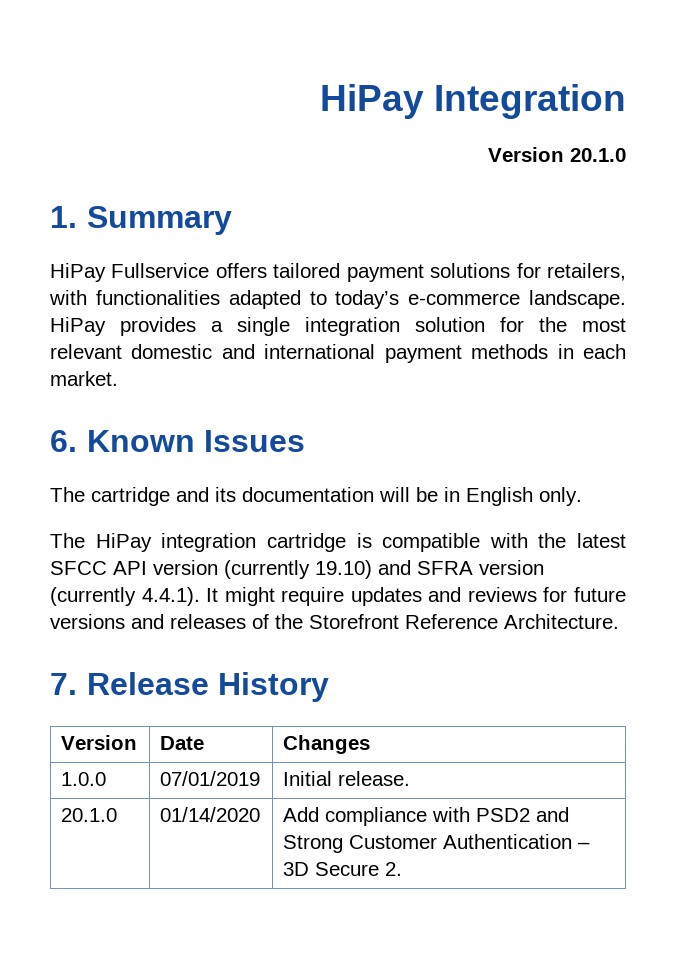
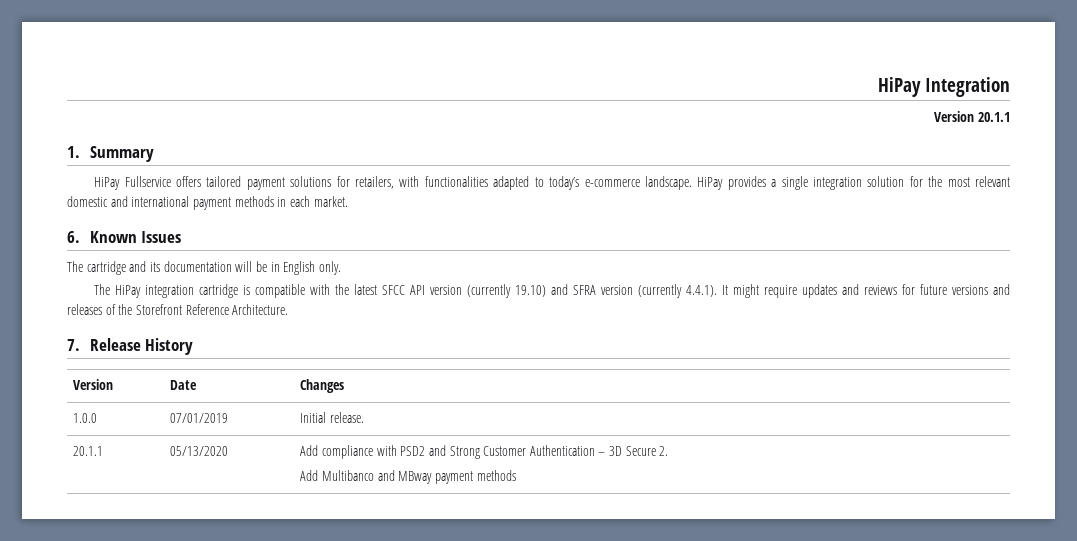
[570,148,626,162] 20.1.0 -> [978,112,1010,122] 20.1.1
[61,808,118,822] [160,807,261,822] 20.1.0 | 01/14/2020 -> [73,446,104,456] [170,446,229,456] 20.1.1 | 05/13/2020
(403, 869) none -> [300,470,516,484] // Add Multibanco and MBway payment methods

